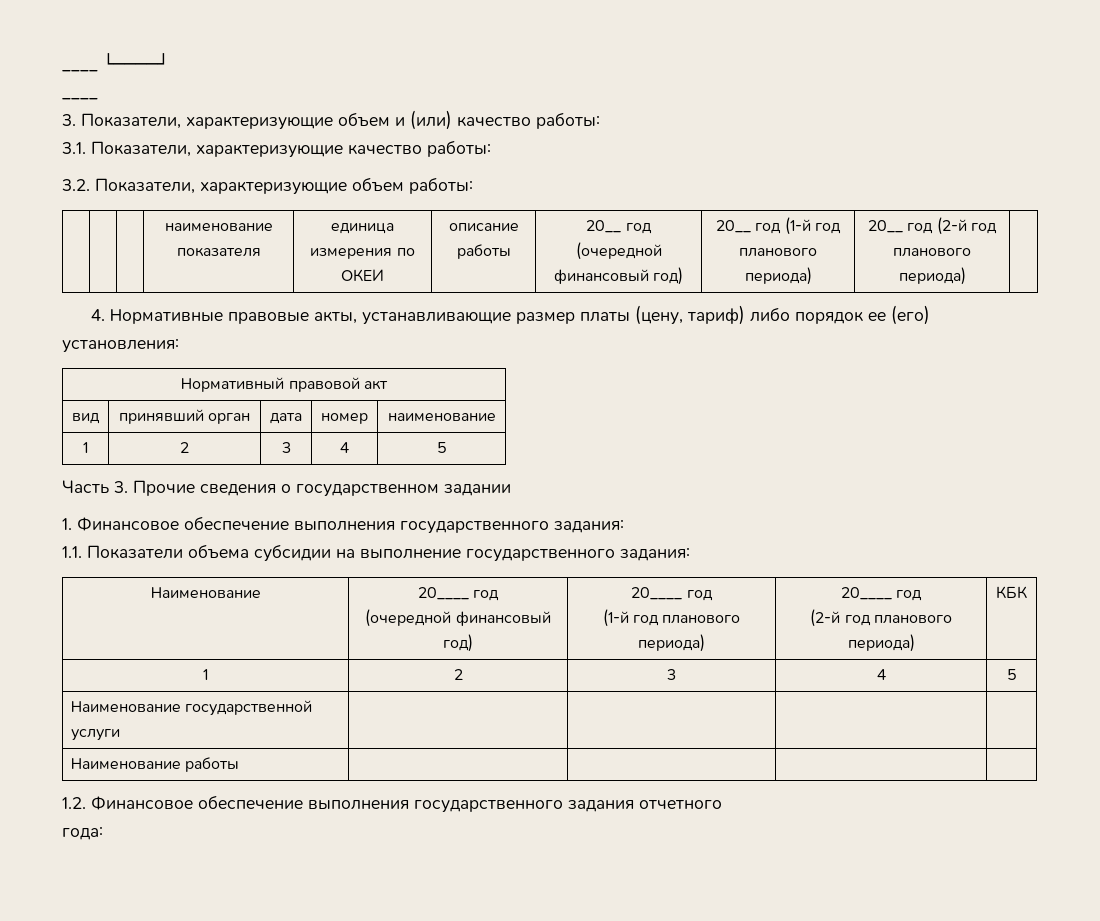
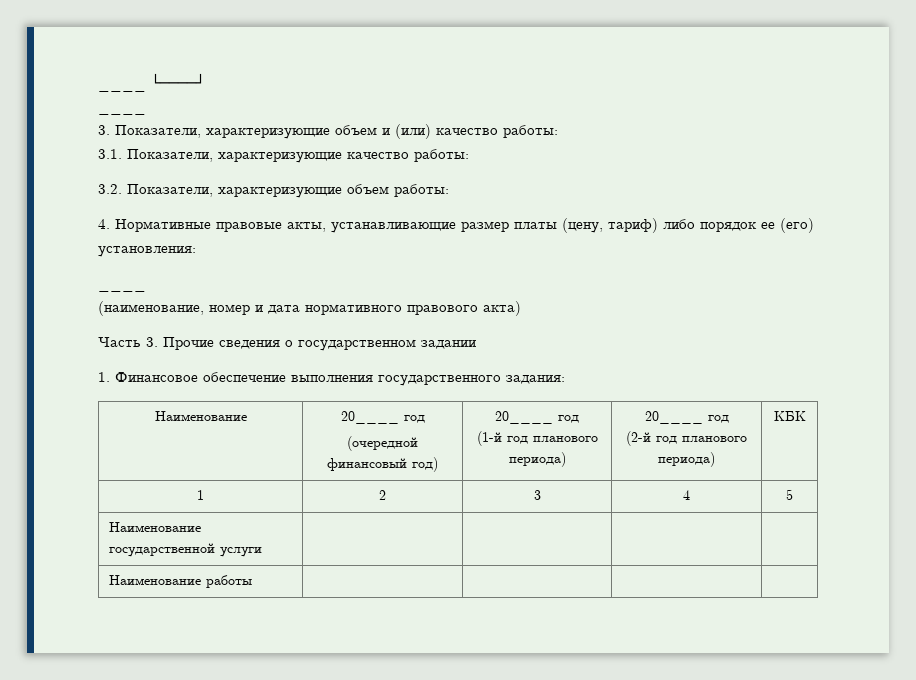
[164,223,273,231] [176,247,261,257] [331,223,394,234] [310,248,415,259] [341,269,384,282] [448,223,519,231] [456,244,511,259] [586,220,652,234] [575,242,662,260] [553,267,684,285] [716,217,841,235] [739,248,817,257] [744,267,812,285] [868,217,997,235] [893,248,971,257] [898,267,966,285] // | | | наименование показателя | единица измерения по ОКЕИ | описание работы | 20__ год (очередной финансовый год) | 20__ год (1-й год планового периода) | 20__ год (2-й год планового периода) | -> (449, 190) none
[181,377,388,392] [72,413,100,424] [118,409,251,424] [270,413,302,424] [321,413,368,424] [387,413,496,421] [83,442,88,453] [180,442,189,453] [281,442,291,453] [340,442,349,453] [436,442,447,453] // Нормативный правовой акт // вид | принявший орган | дата | номер | наименование // 1 | 2 | 3 | 4 | 5 -> [98,288,146,292] [98,301,521,316] // ____ // (наименование, номер и дата нормативного правового акта)
[62,544,690,562] // 1.1. Показатели объема субсидии на выполнение государственного задания: -> (565, 379) none
[62,795,722,813] [62,827,103,840] // 1.2. Финансовое обеспечение выполнения государственного задания отчетного // года: -> (253, 581) none

